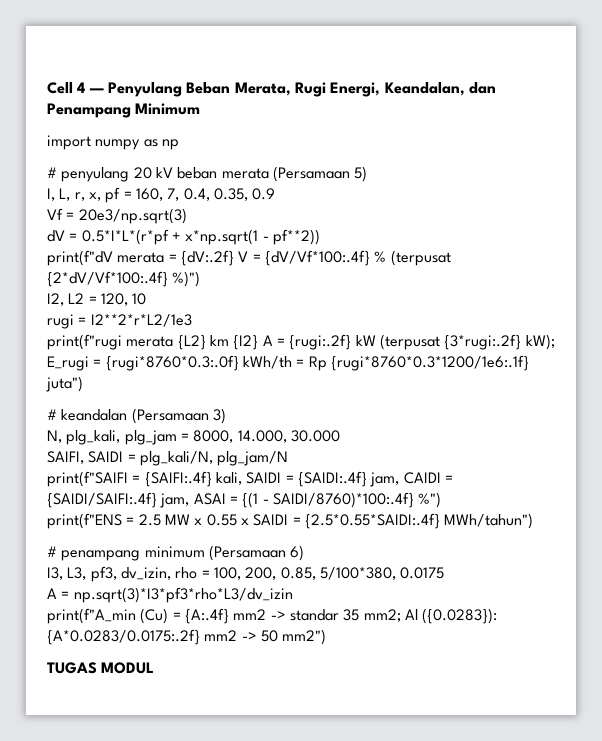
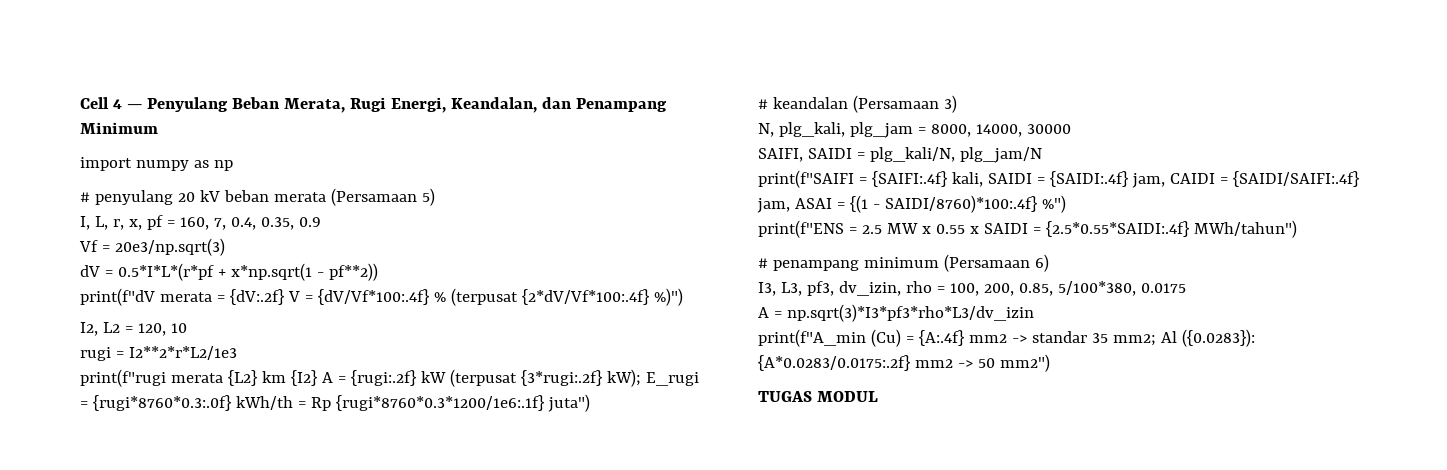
[237,430,340,443] 14.000, 30.000 -> [975,124,1071,137] 14000, 30000

